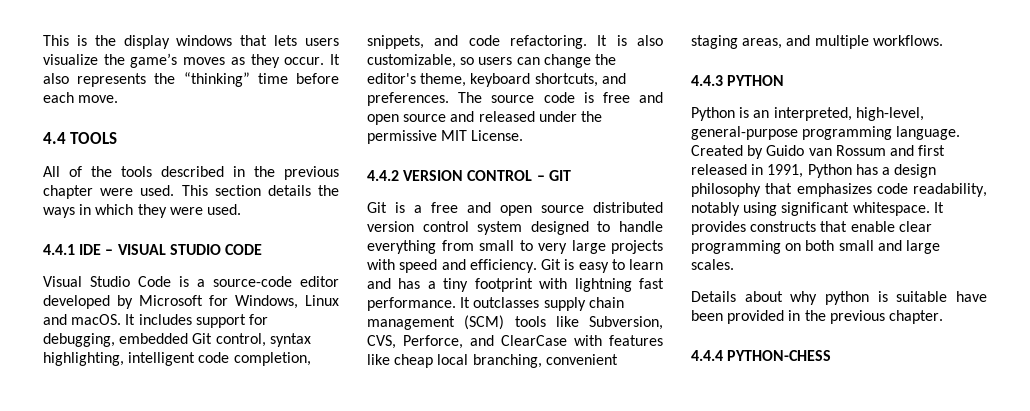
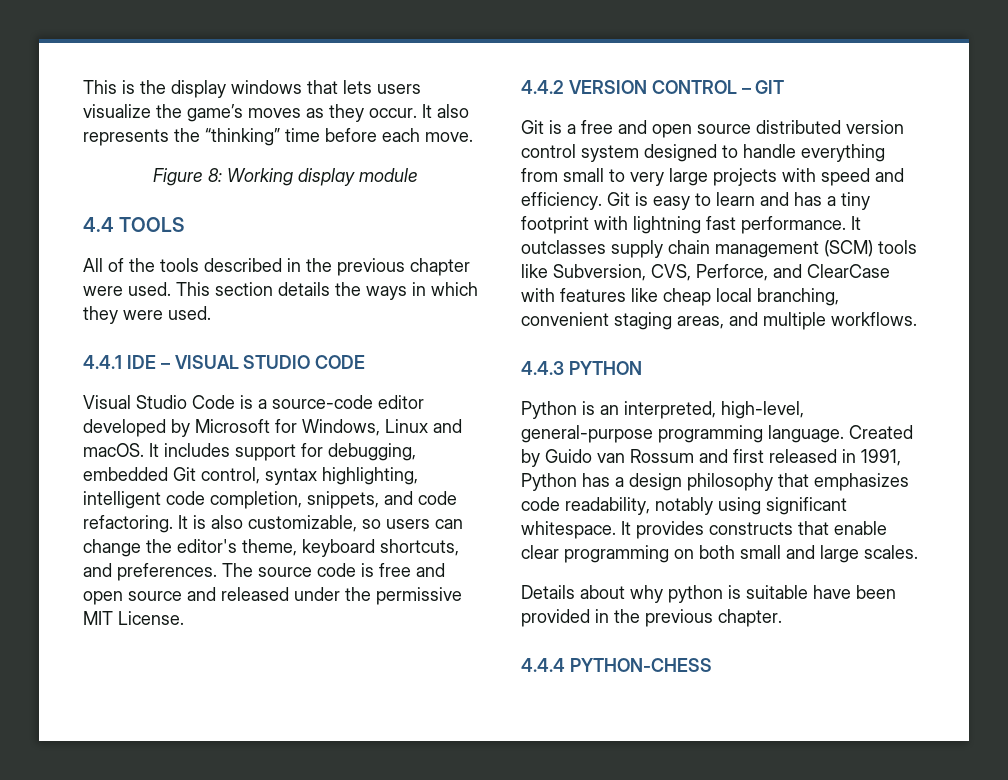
(119, 99) none -> [152,168,418,186] // Figure 8: Working display module

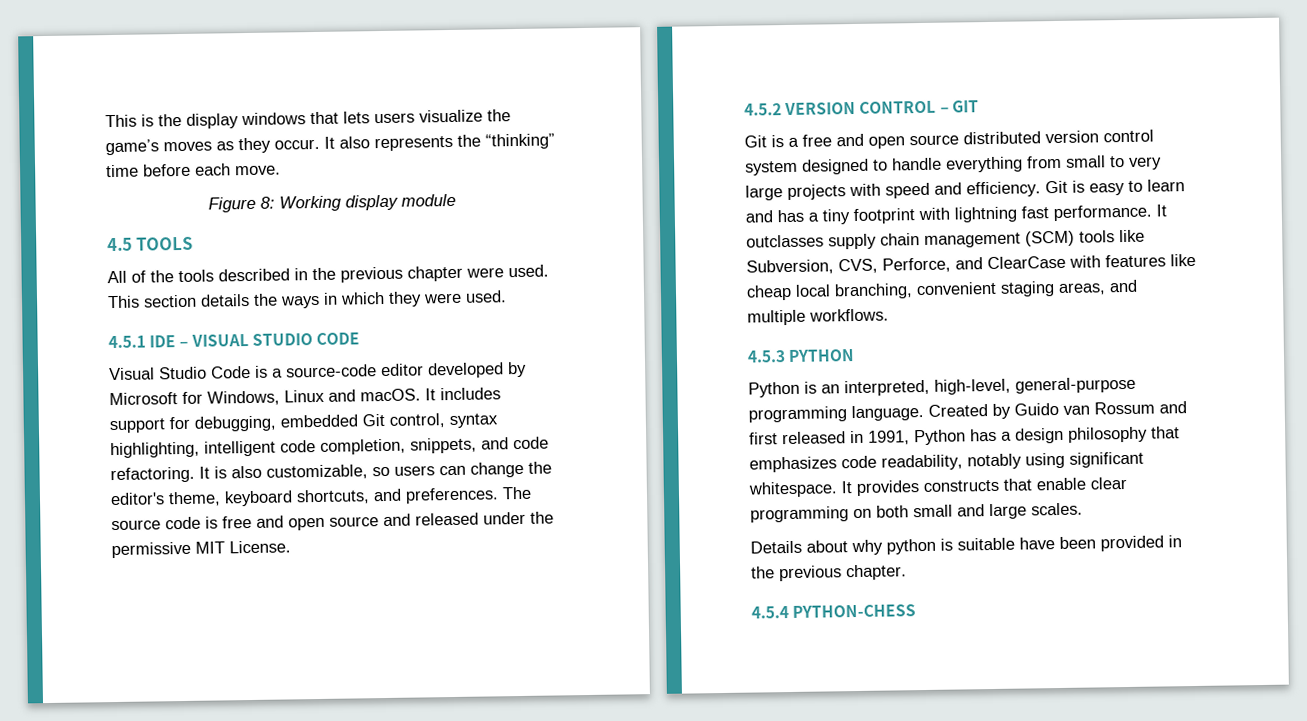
[83,217,114,232] 4.4 -> [107,237,133,252] 4.5
[83,355,122,369] 4.4.1 -> [108,335,146,349] 4.5.1
[521,80,564,94] 4.4.2 -> [744,103,782,116] 4.5.2
[521,361,564,375] 4.4.3 -> [747,350,786,363] 4.5.3
[521,658,565,672] 4.4.4 -> [751,606,789,619] 4.5.4

